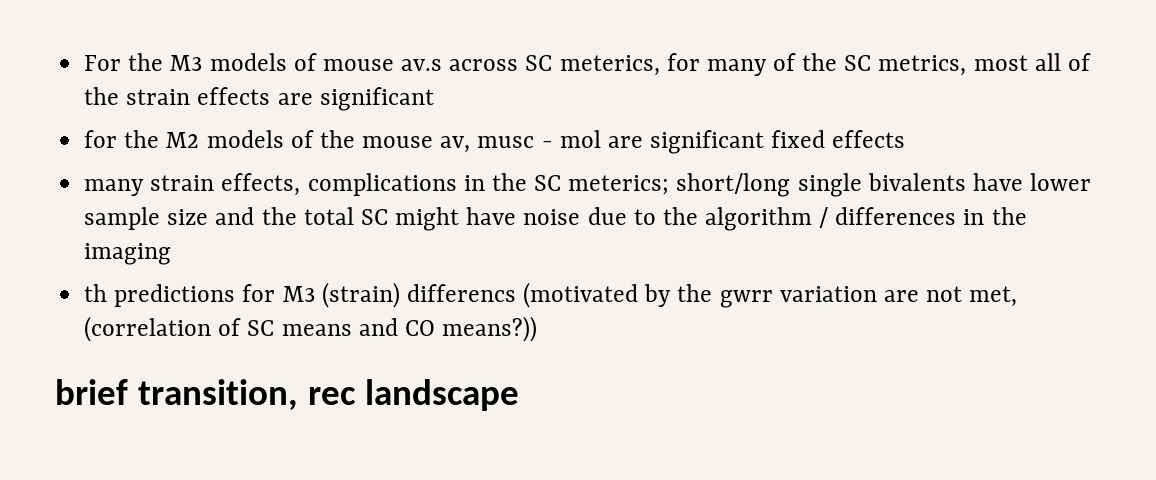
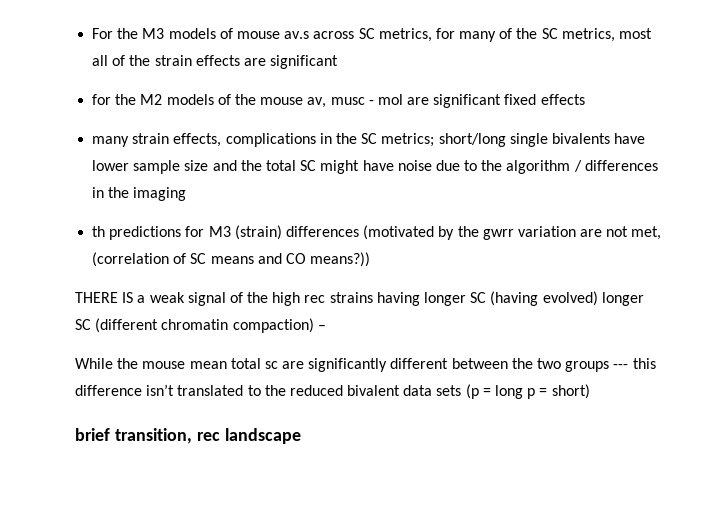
[559,55,660,76] meterics, -> [378,28,432,42] metrics,
[568,175,670,195] meterics; -> [381,133,435,147] metrics;
[406,284,516,302] differencs -> [285,226,359,237] differences
(538, 329) none -> [75,291,644,306] [75,318,326,333] [75,358,656,372] [75,384,590,399] // THERE IS a weak signal of the high rec strains having longer SC (having evolved) longer SC (different chromatin compaction) – // While the mouse mean total sc are significantly different between the two groups --- this difference isn’t translated to the reduced bivalent data sets (p = long p = short)

